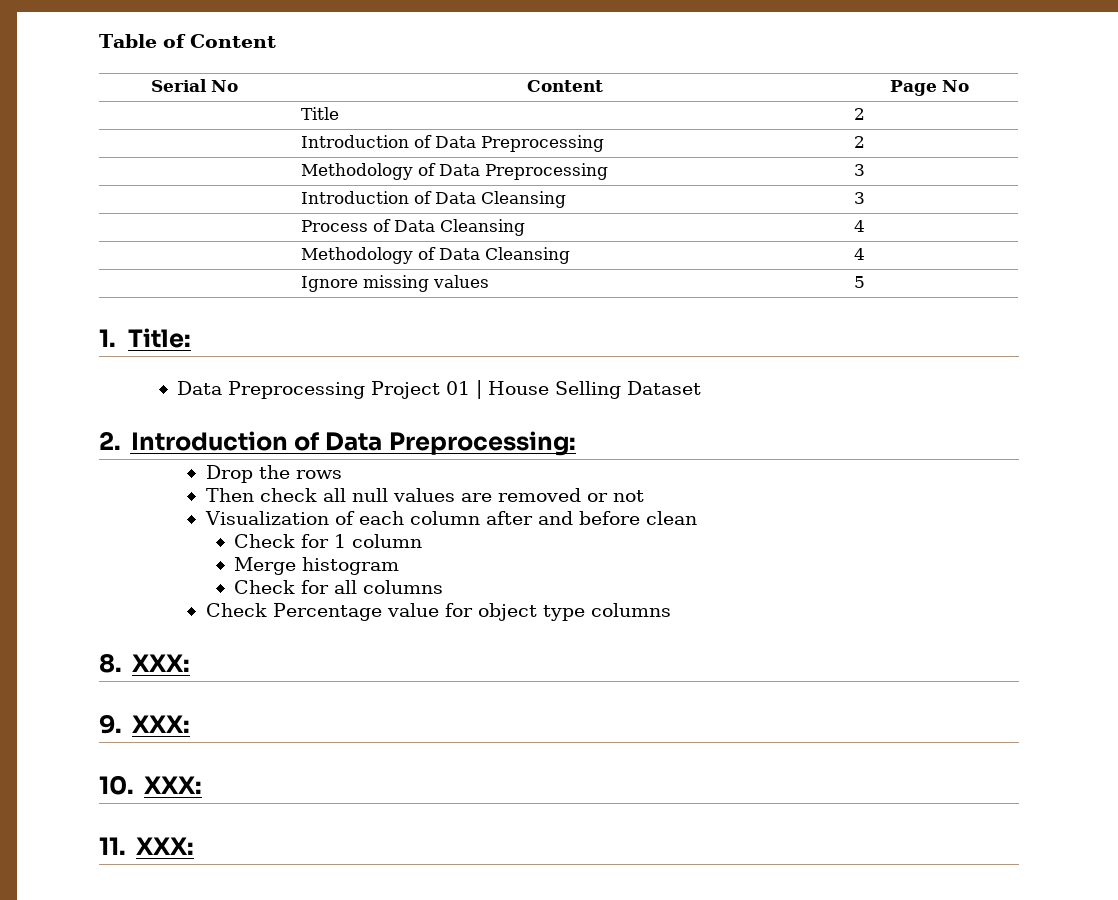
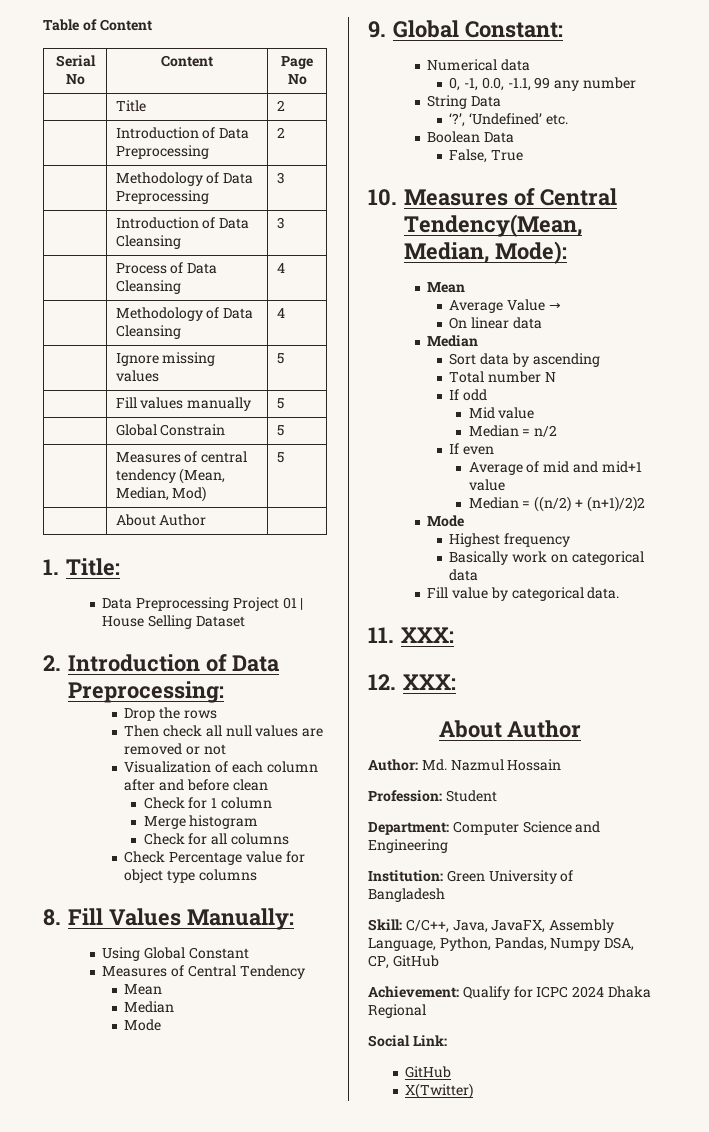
(866, 282) none -> [115,397,252,411] [276,398,284,409] [115,424,226,436] [276,425,284,436] [115,451,248,463] [115,468,226,484] [115,486,207,502] [276,452,284,463] [115,514,207,526] // | Fill values manually | 5 // | Global Constrain | 5 // | Measures of central tendency (Mean, Median, Mod) | 5 // | About Author |
[131,654,190,672] [99,714,190,734] [99,775,202,795] [99,837,194,855] XXX: // 9. XXX: // 10. XXX: // 11. XXX: -> [68,908,294,930] [102,947,249,961] [102,965,305,979] [124,984,163,995] [124,1001,175,1013] [124,1019,162,1031] [368,20,563,38] [427,59,531,71] [449,77,636,91] [427,95,502,109] [449,113,568,127] [427,131,515,143] [449,149,524,163] [368,188,617,206] [404,214,582,237] [404,241,567,264] [427,282,466,293] [449,299,561,313] [449,317,542,329] [427,335,479,347] [449,353,600,367] [449,371,556,383] [449,389,488,401] [468,407,535,419] [468,425,558,437] [449,443,495,455] [468,461,642,475] [468,479,505,491] [468,496,645,512] [427,515,465,527] [449,533,571,547] [449,551,644,565] [449,569,479,581] [427,587,620,601] [368,627,454,643] [368,674,456,690] [438,720,582,738] [368,759,562,771] [368,790,497,802] [368,821,601,835] [368,839,448,853] [368,870,574,884] [368,888,445,902] [368,919,615,933] [368,937,635,951] [368,955,439,969] [368,986,651,1000] [368,1004,426,1018] [368,1035,447,1047] [405,1066,452,1078] [405,1083,474,1099] Fill Values Manually: // Using Global Constant // Measures of Central Tendency // Mean // Median // Mode // 9. Global Constant: // Numerical data // 0, -1, 0.0, -1.1, 99 any number // String Data // ‘?’, ‘Undefined’ etc. // Boolean Data // False, True // 10. Measures of Central Tendency(Mean, Median, Mode): // Mean // Average Value → // On linear data // Median // Sort data by ascending // Total number N // If odd // Mid value // Median = n/2 // If even // Average of mid and mid+1 value // Median = ((n/2) + (n+1)/2)2 // Mode // Highest frequency // Basically work on categorical data // Fill value by categorical data. // 11. XXX: // 12. XXX: // About Author // Author: Md. Nazmul Hossain // Profession: Student // Department: Computer Science and Engineering // Institution: Green University of Bangladesh // Skill: C/C++, Java, JavaFX, Assembly Language, Python, Pandas, Numpy DSA, CP, GitHub // Achievement: Qualify for ICPC 2024 Dhaka Regional // Social Link: // GitHub // X(Twitter)

